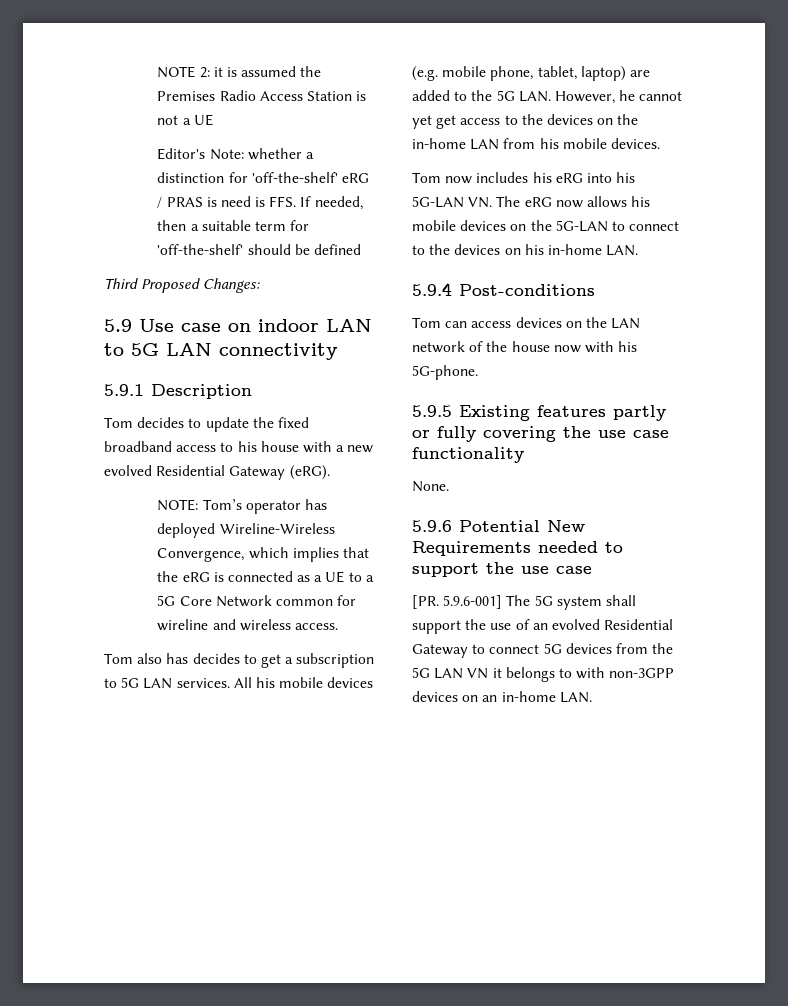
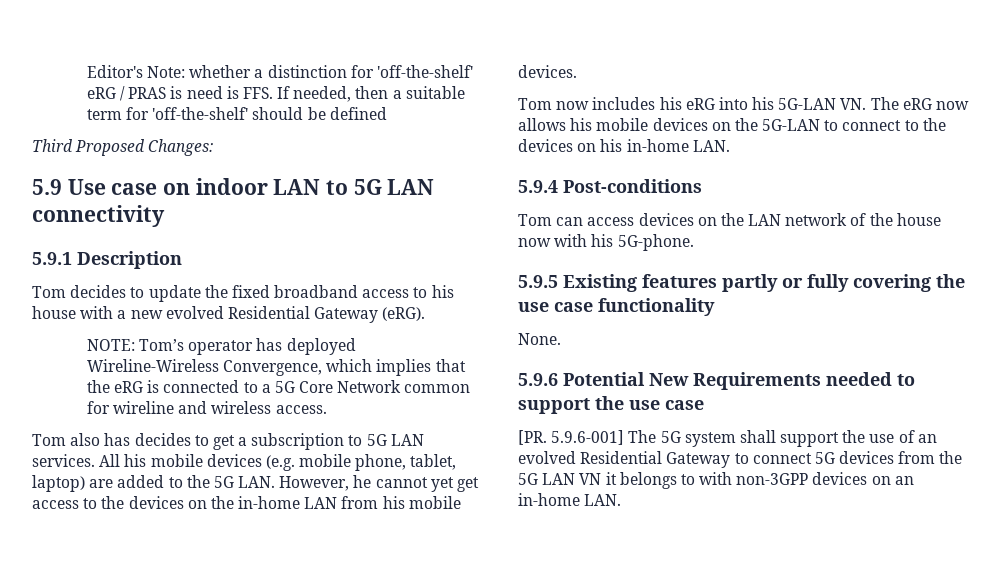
[157,66,322,78] [157,90,367,101] [157,114,213,126] NOTE 2: it is assumed the Premises Radio Access Station is not a UE // -> (86, 71) none
[297,571,345,583] as a UE -> (240, 386) none

